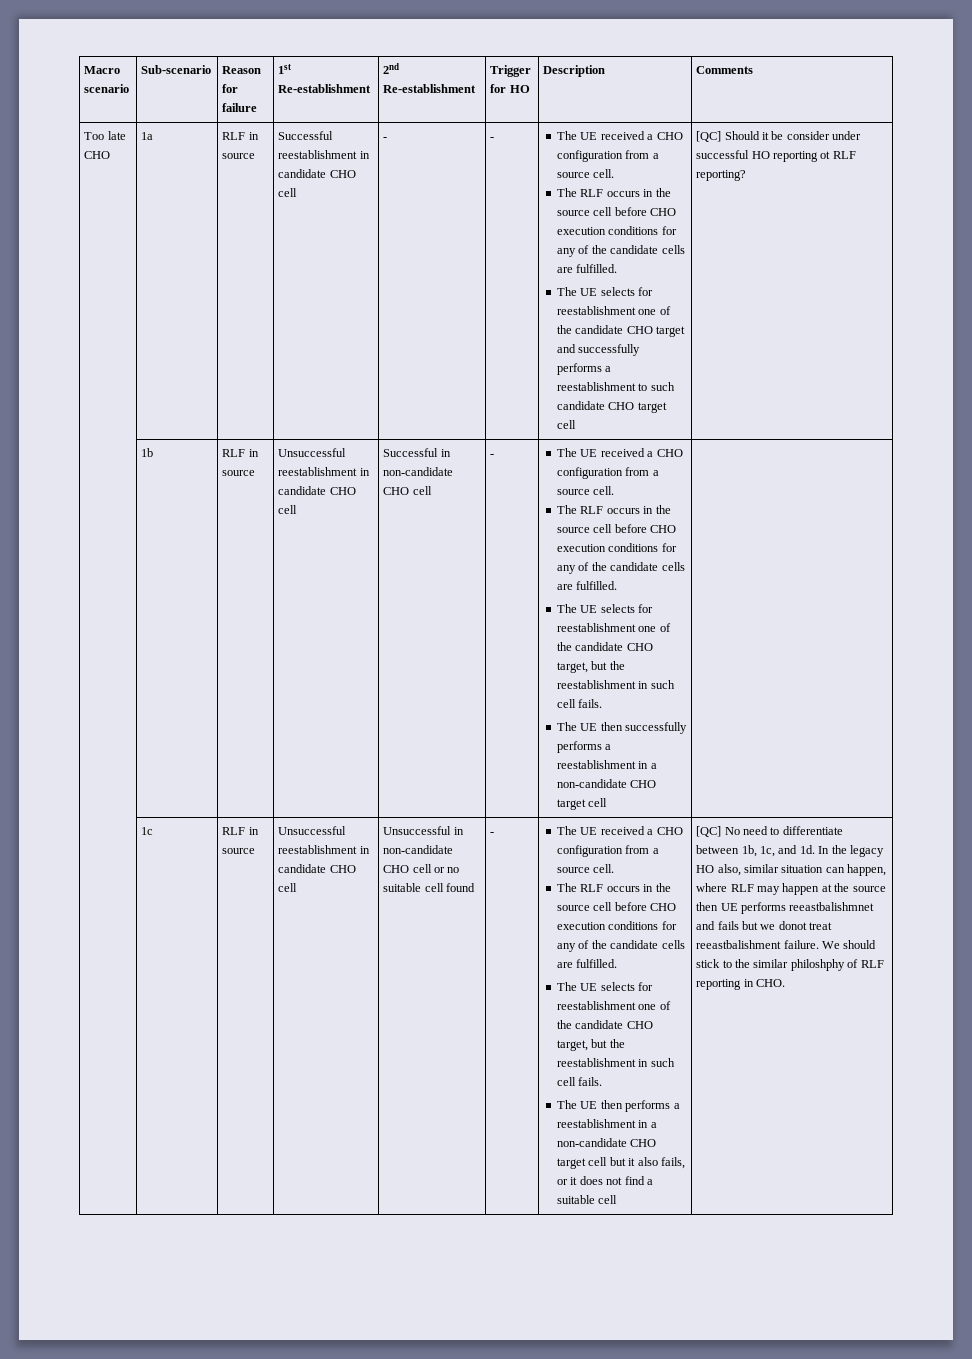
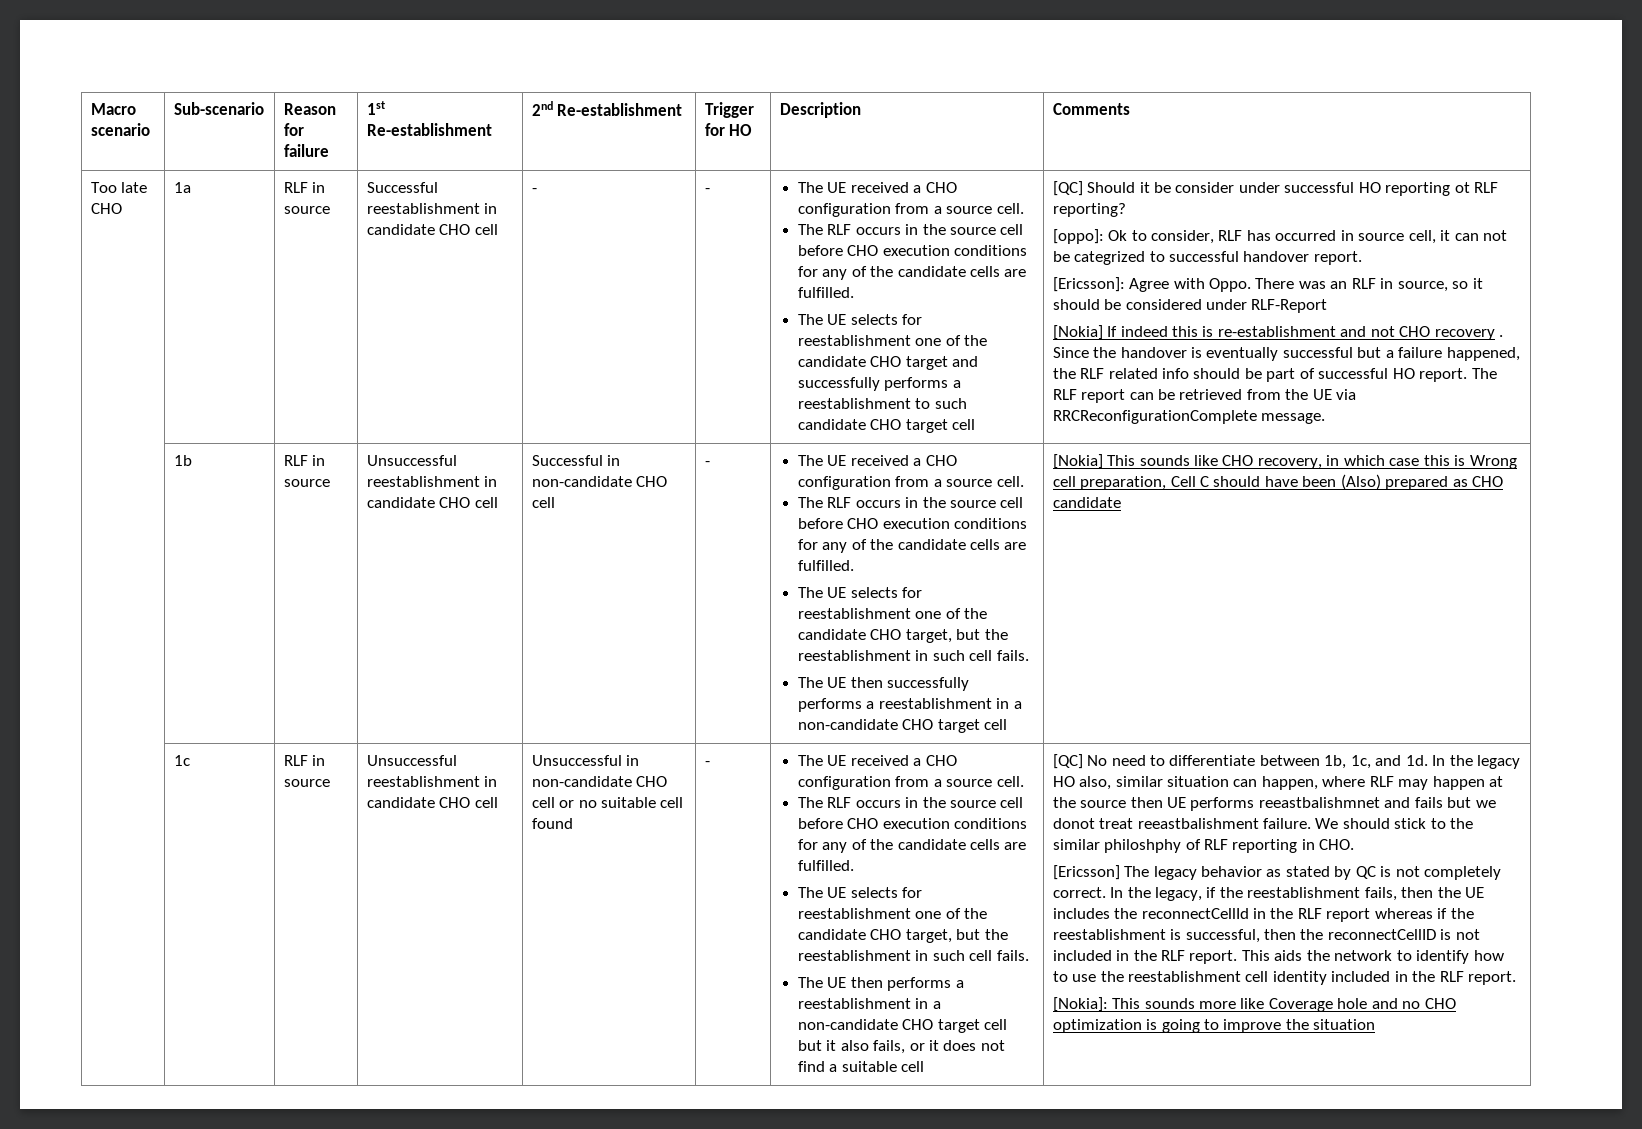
(747, 175) none -> [1052,229,1508,244] [1052,251,1362,265] [1052,277,1483,292] [1052,299,1328,313] [1052,325,1504,340] [1052,347,1520,361] [1052,368,1497,382] [1052,389,1357,403] [1052,410,1326,424] // [oppo]: Ok to consider, RLF has occurred in source cell, it can not be categrized to successful handover report. // [Ericsson]: Agree with Oppo. There was an RLF in source, so it should be considered under RLF-Report // [Nokia] If indeed this is re-establishment and not CHO recovery . Since the handover is eventually successful but a failure happened, the RLF related info should be part of successful HO report. The RLF report can be retrieved from the UE via RRCReconfigurationComplete message.
(608, 802) none -> [1052,454,1517,469] [1052,474,1504,490] [1052,497,1121,508] [Nokia] This sounds like CHO recovery, in which case this is Wrong cell preparation, Cell C should have been (Also) prepared as CHO candidate
(786, 983) none -> [1052,865,1502,880] [1052,887,1485,901] [1052,908,1474,922] [1052,929,1480,943] [1052,950,1504,964] [1052,971,1517,985] [1052,997,1456,1012] [1052,1019,1376,1033] // [Ericsson] The legacy behavior as stated by QC is not completely correct. In the legacy, if the reestablishment fails, then the UE includes the reconnectCellId in the RLF report whereas if the reestablishment is successful, then the reconnectCellID is not included in the RLF report. This aids the network to identify how to use the reestablishment cell identity included in the RLF report. // [Nokia]: This sounds more like Coverage hole and no CHO optimization is going to improve the situation

